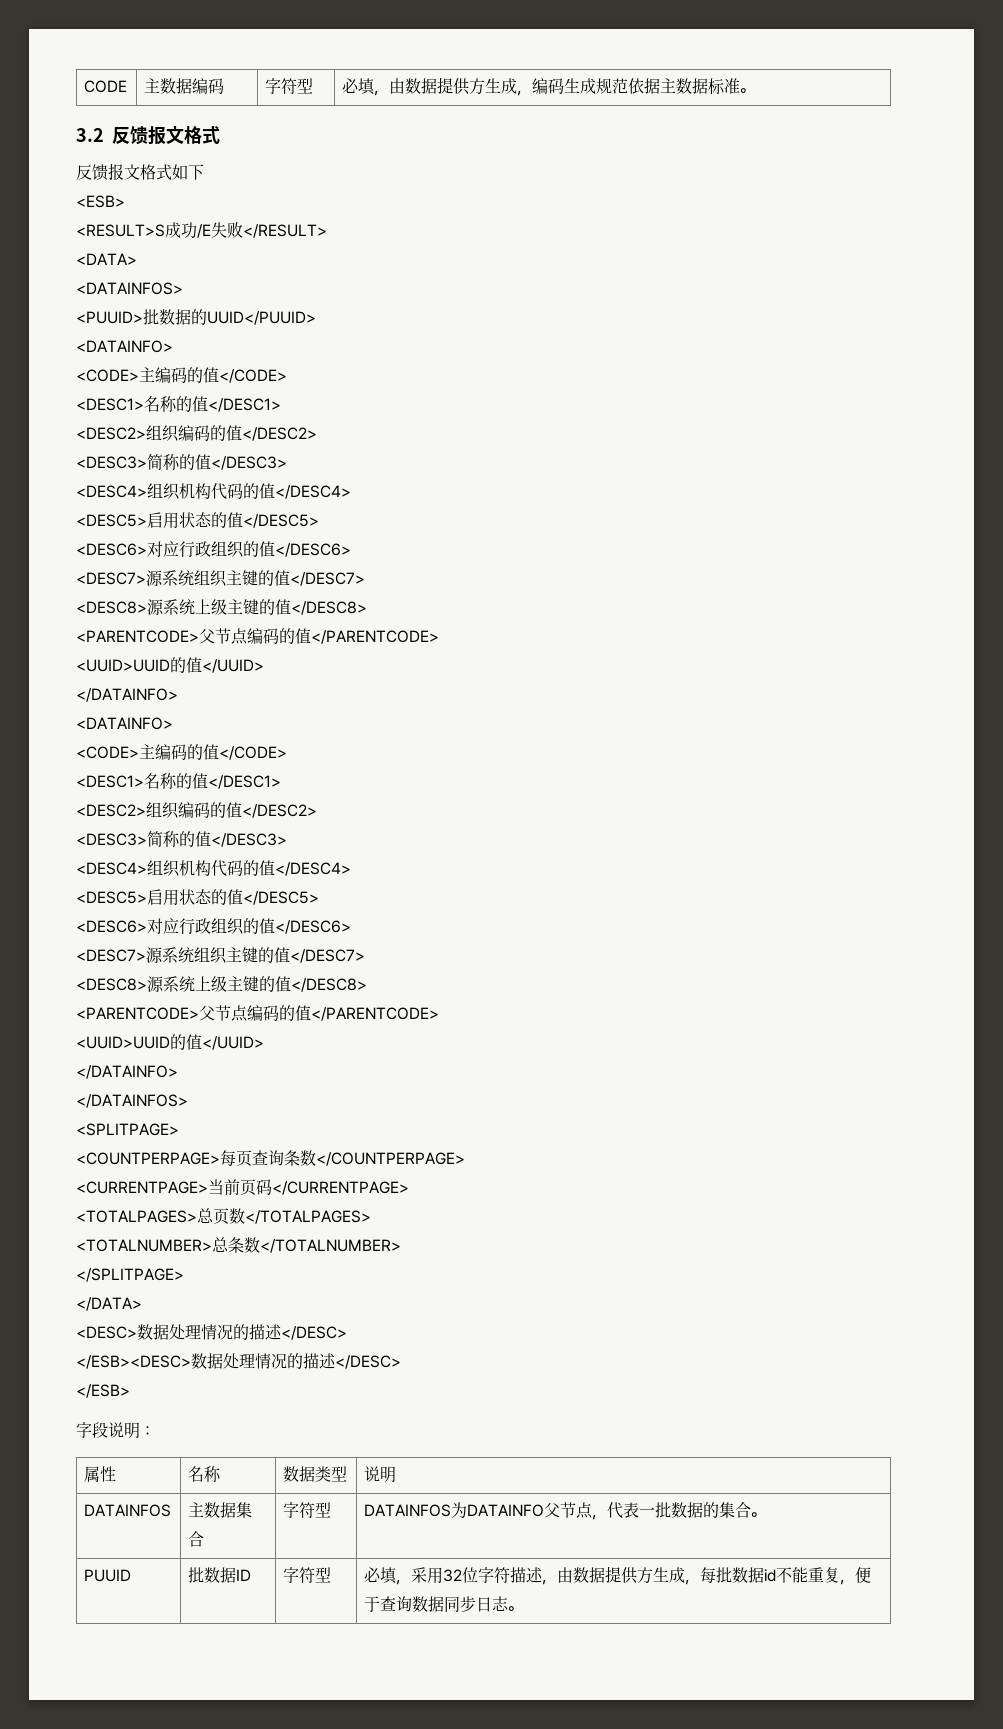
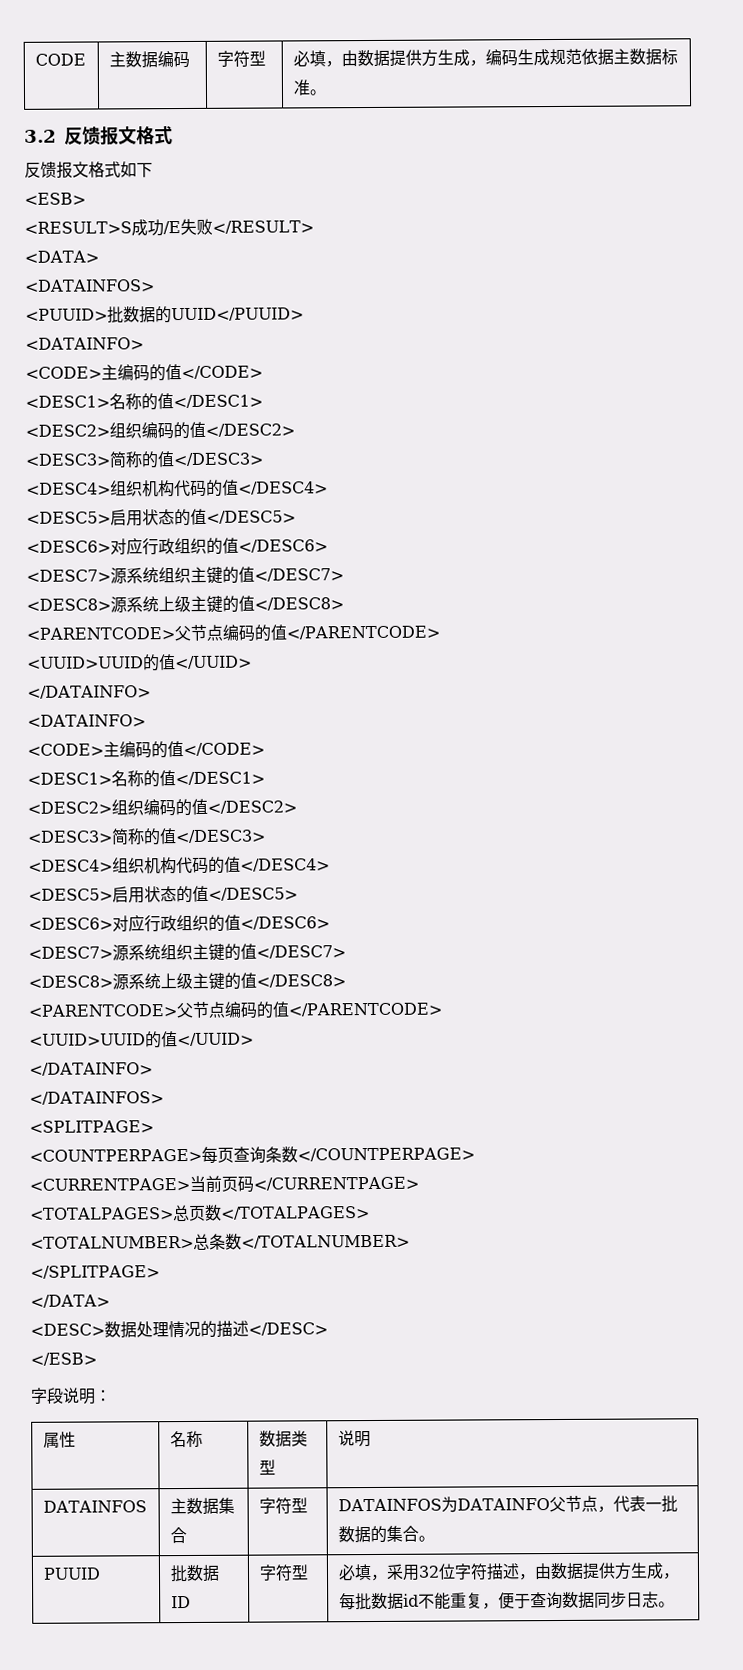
[76,1353,401,1369] // </ESB><DESC>数据处理情况的描述</DESC> -> (328, 1329) none

